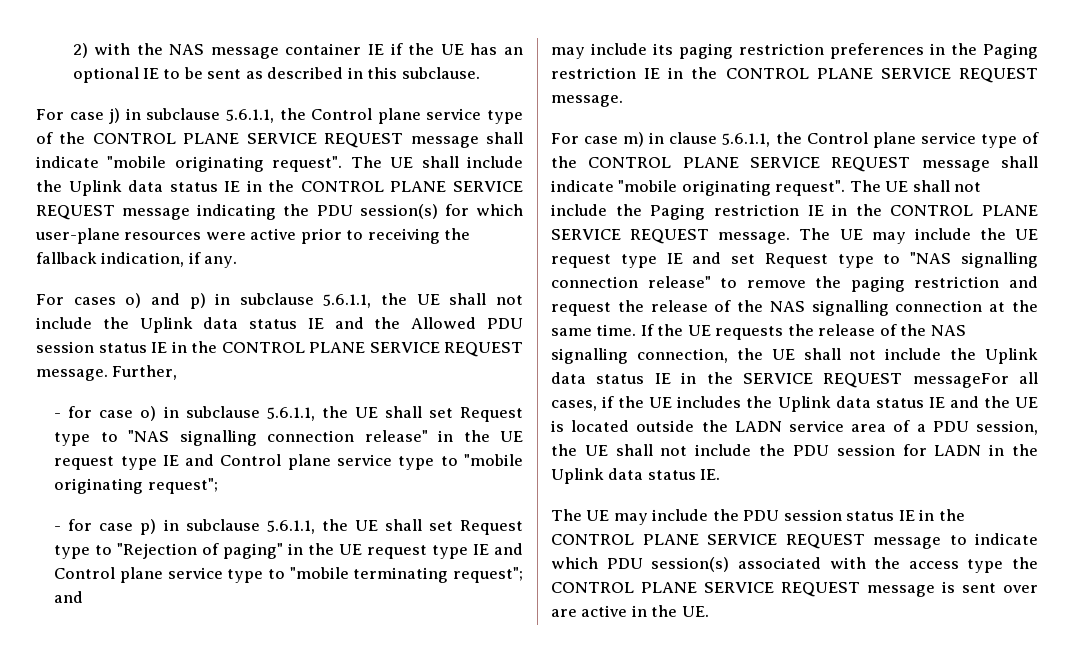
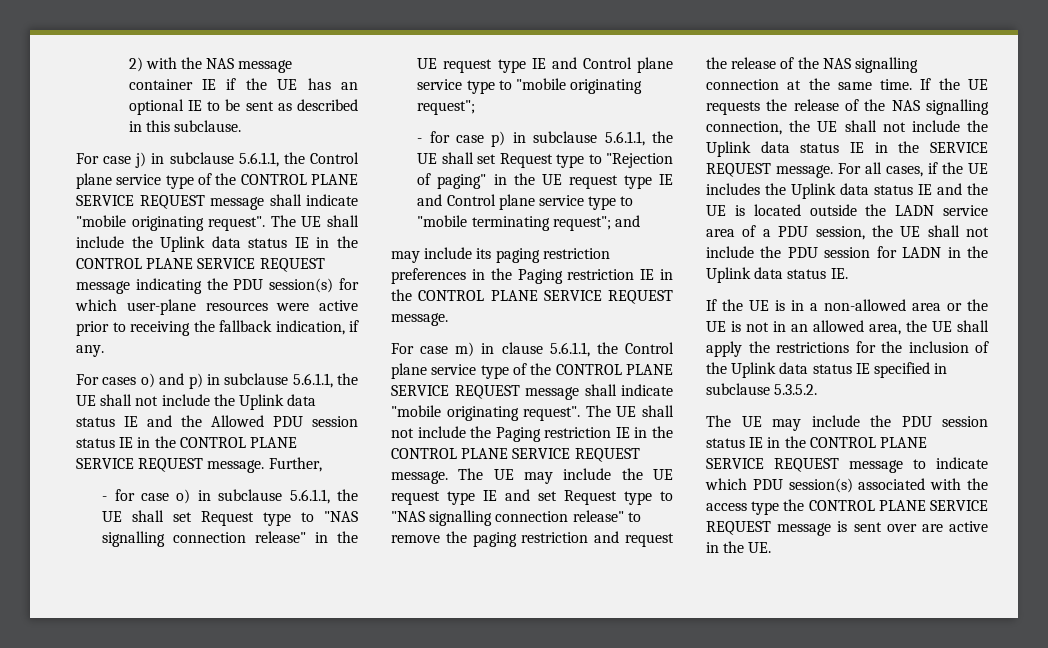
[912,373,1009,388] messageFor -> [776,163,861,178] message. For
(721, 474) none -> [706,299,988,311] [706,320,989,335] [706,341,989,357] [706,362,948,378] [706,383,818,395] // If the UE is in a non-allowed area or the UE is not in an allowed area, the UE shall apply the restrictions for the inclusion of the Uplink data status IE specified in subclause 5.3.5.2.

